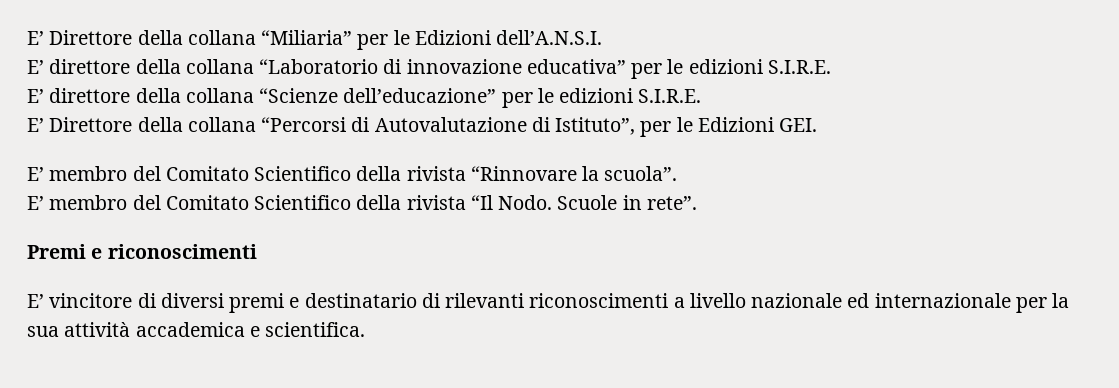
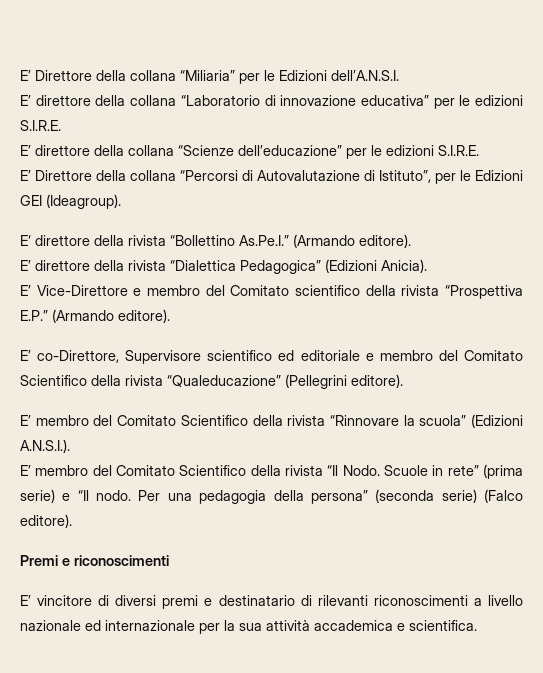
[779,118,818,132] GEI. -> [20,194,121,209] [20,234,411,248] [20,259,427,274] [20,285,523,299] [20,309,170,323] [20,350,523,364] [20,374,403,389] GEI (Ideagroup). // E‘ direttore della rivista “Bollettino As.Pe.I.” (Armando editore). // E’ direttore della rivista “Dialettica Pedagogica” (Edizioni Anicia). // E’ Vice-Direttore e membro del Comitato scientifico della rivista “Prospettiva E.P.” (Armando editore). // E’ co-Direttore, Supervisore scientifico ed editoriale e membro del Comitato Scientifico della rivista “Qualeducazione” (Pellegrini editore).
[604,166,678,181] scuola”. -> [419,414,523,428] [20,439,70,453] scuola” (Edizioni A.N.S.I.).
[646,196,697,210] rete”. -> [447,464,523,479] [20,489,523,504] [20,514,72,528] rete” (prima serie) e “Il nodo. Per una pedagogia della persona” (seconda serie) (Falco editore).

